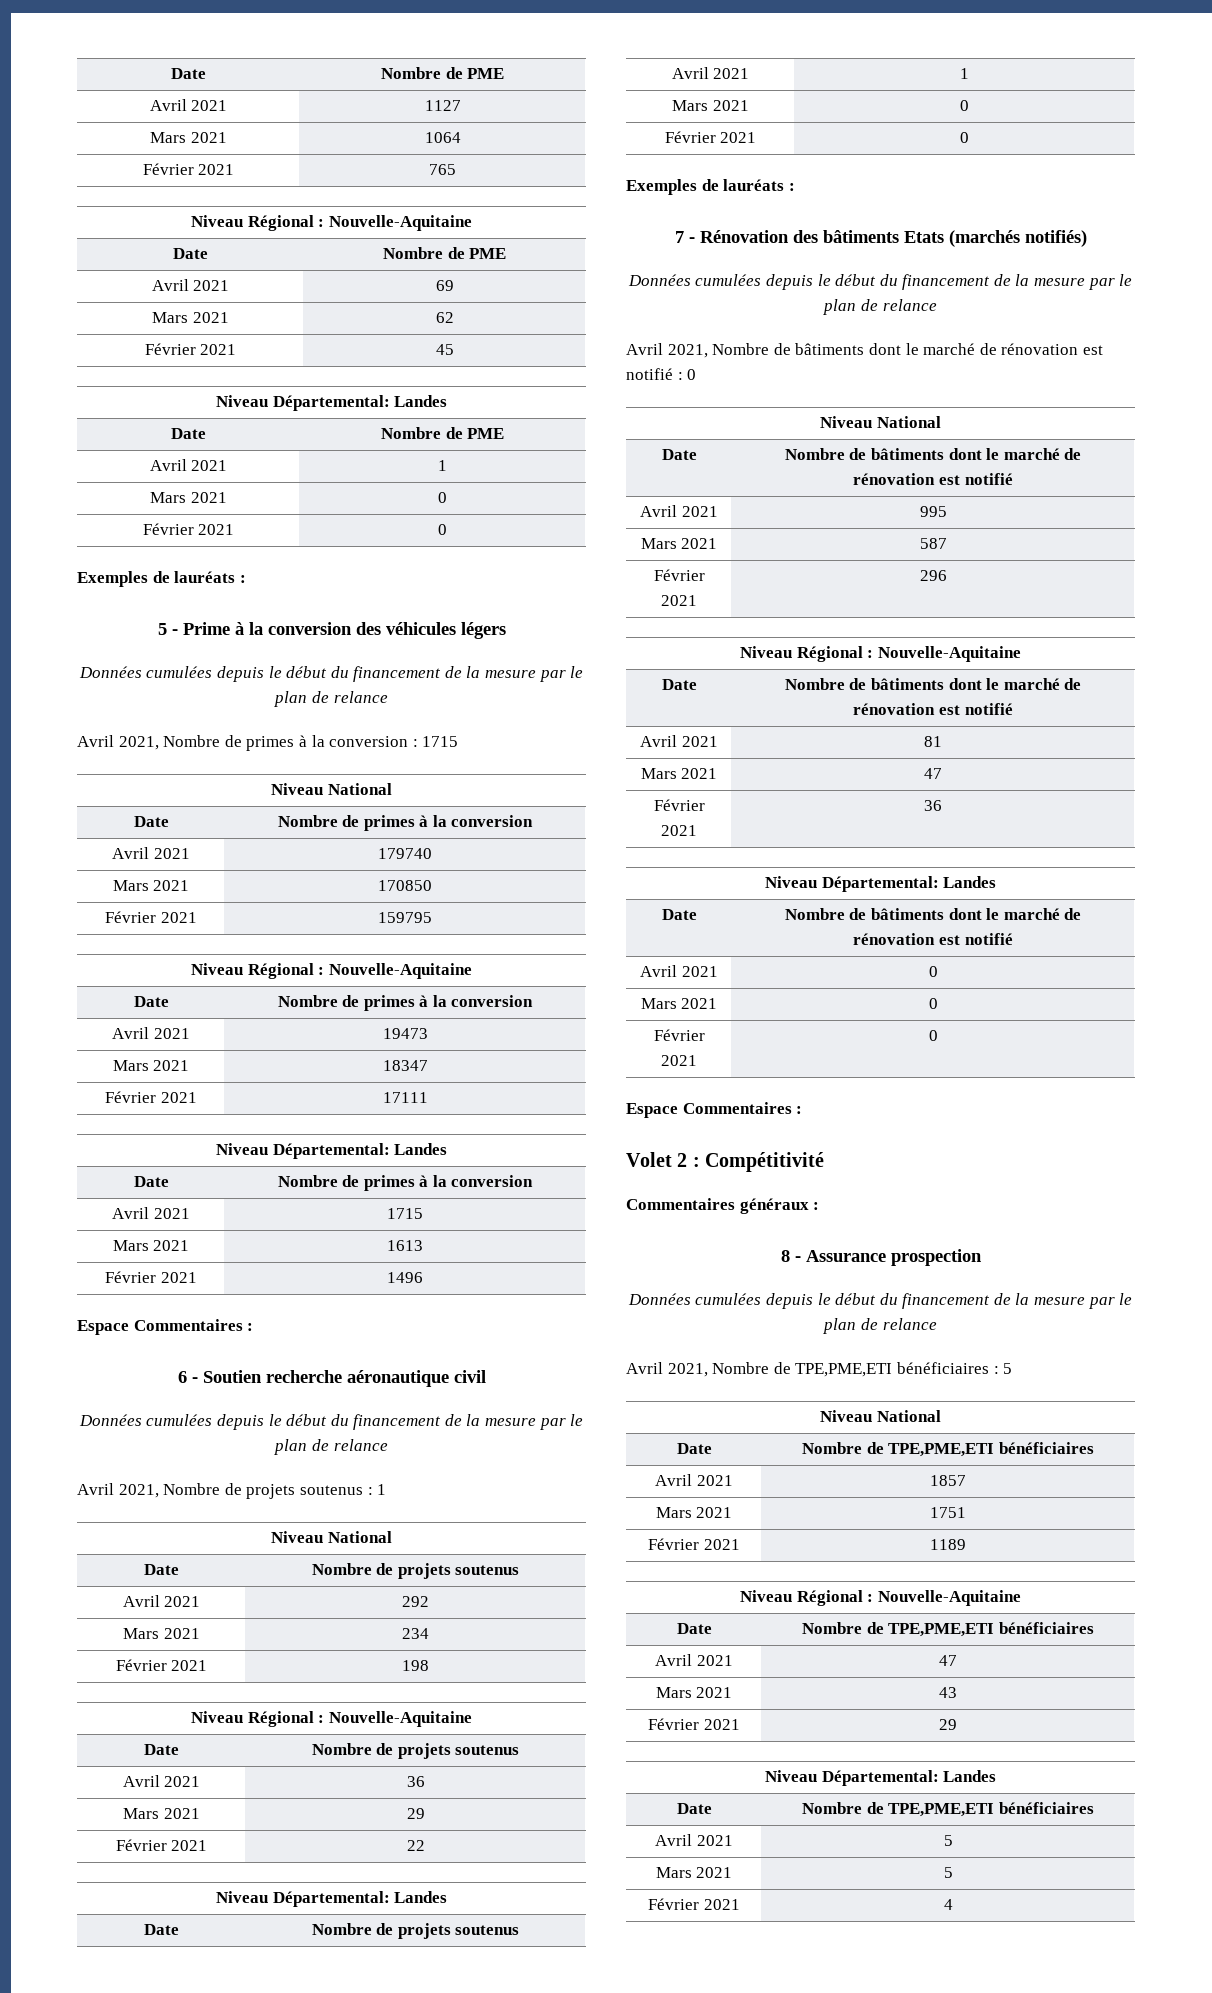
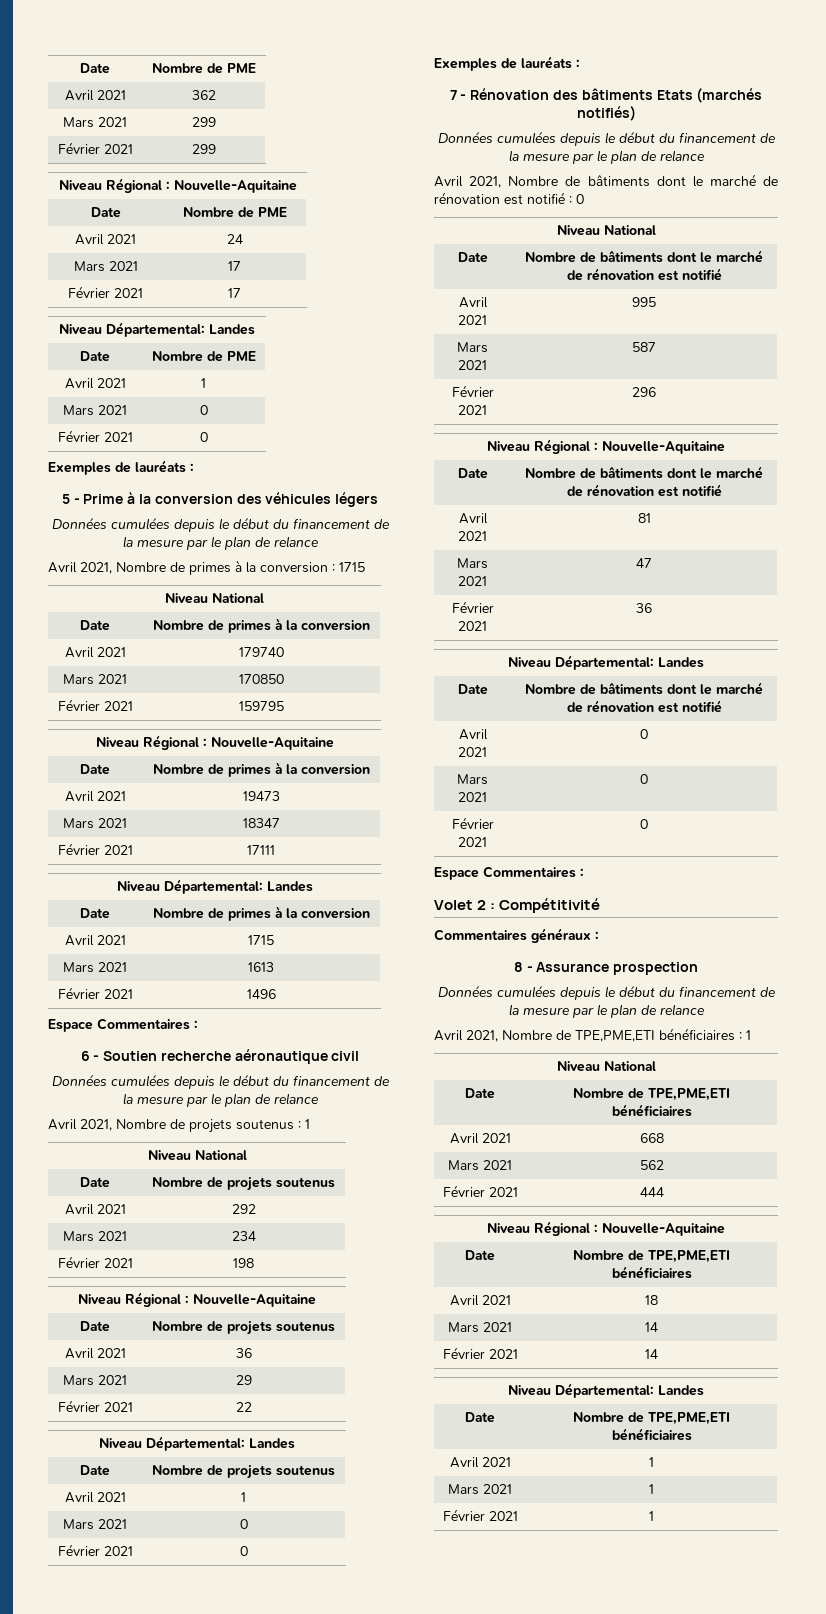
[171,68,206,79] [380,67,505,79] [149,99,228,111] [424,100,461,111] [150,132,227,143] [424,132,461,143] [142,163,235,175] [429,164,457,175] Date | Nombre de PME // Avril 2021 | 1127 // Mars 2021 | 1064 // Février 2021 | 765 -> [80,63,110,74] [151,63,256,74] [64,90,126,101] [191,90,216,100] [63,117,127,128] [191,117,216,127] [57,142,133,154] [191,144,216,154] Date | Nombre de PME // Avril 2021 | 362 // Mars 2021 | 299 // Février 2021 | 299
[435,280,454,291] [152,312,229,323] [435,312,454,323] [144,343,237,355] [435,344,454,355] 69 // Mars 2021 | 62 // Février 2021 | 45 -> [226,234,243,244] [73,261,138,272] [227,261,241,271] [68,286,143,298] [227,288,241,298] 24 // Mars 2021 | 17 // Février 2021 | 17
[1003,1363,1013,1374] 5 -> [746,1030,751,1040] 1
[930,1475,966,1486] [655,1507,733,1518] [930,1507,966,1518] [648,1538,740,1550] [930,1539,966,1550] 1857 // Mars 2021 | 1751 // Février 2021 | 1189 -> [639,1133,664,1143] [448,1160,512,1171] [639,1160,664,1170] [442,1185,518,1197] [639,1187,664,1197] 668 // Mars 2021 | 562 // Février 2021 | 444
[939,1655,957,1666] [655,1687,733,1698] [939,1687,957,1698] [648,1718,740,1730] [939,1719,957,1730] 47 // Mars 2021 | 43 // Février 2021 | 29 -> [645,1295,658,1305] [448,1322,512,1333] [645,1322,658,1332] [442,1347,518,1359] [645,1349,658,1359] 18 // Mars 2021 | 14 // Février 2021 | 14
[943,1835,953,1846] [655,1867,733,1878] [943,1867,953,1878] [648,1898,740,1910] [943,1899,953,1910] 5 // Mars 2021 | 5 // Février 2021 | 4 -> [649,1457,654,1467] [448,1484,512,1495] [649,1484,654,1494] [442,1509,518,1521] [649,1511,654,1521] 1 // Mars 2021 | 1 // Février 2021 | 1

